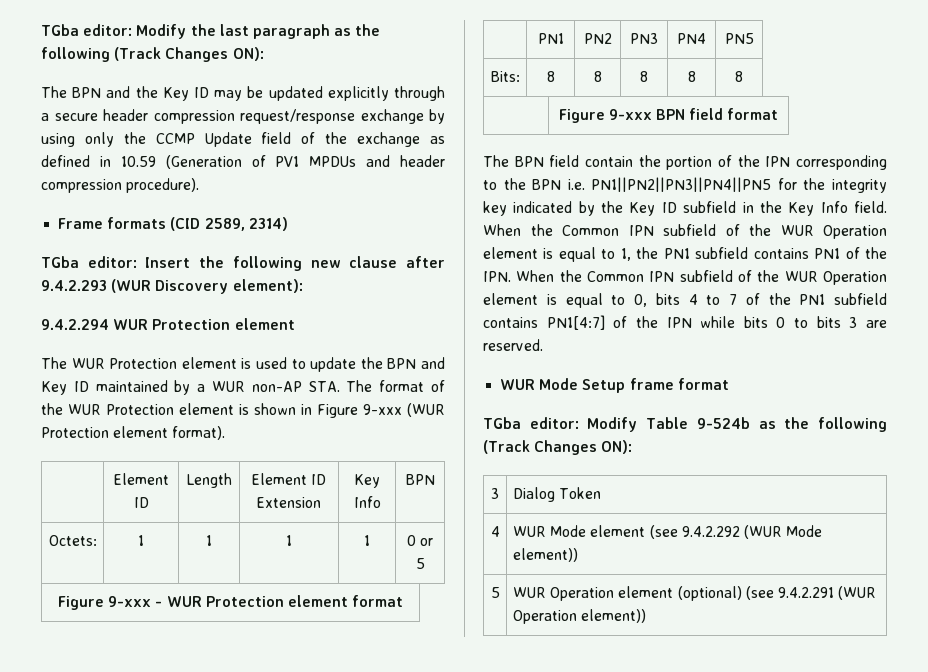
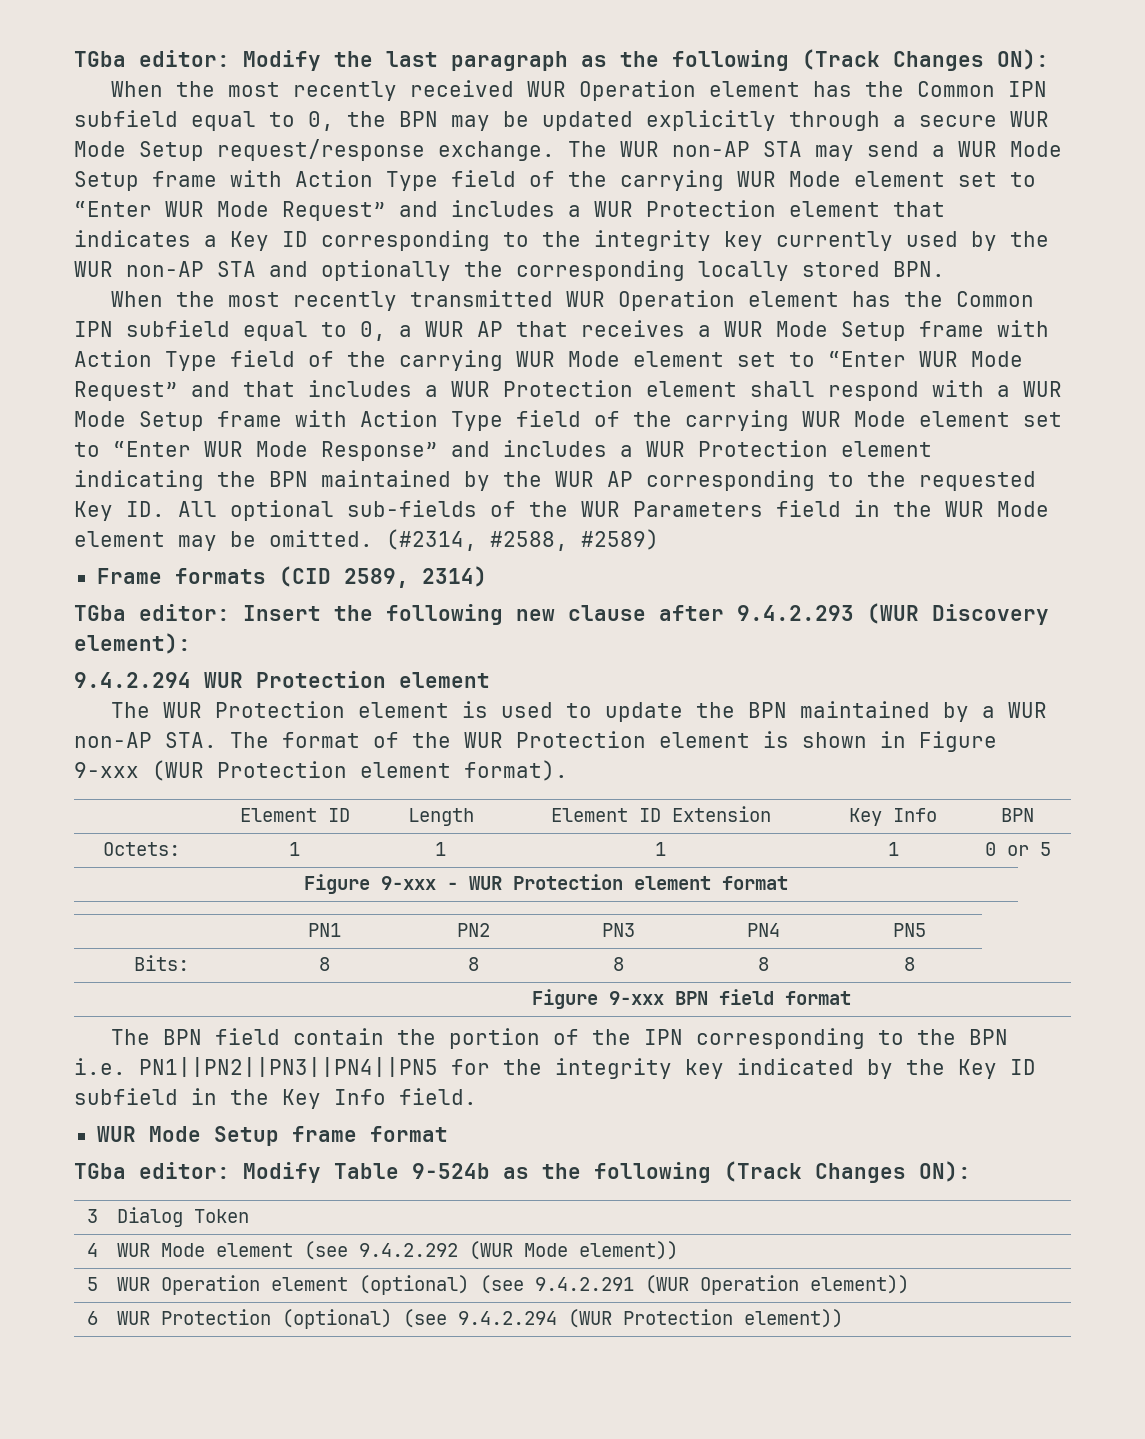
[41,86,209,101] The BPN and the Key ID -> [111,80,1048,101] [74,110,438,131] When the most recently received WUR Operation element has the Common IPN subfield equal to 0, the BPN
[103,109,445,124] [41,132,446,147] [41,155,445,169] [41,178,200,193] header compression request/response exchange by using only the CCMP Update field of the exchange as defined in 10.59 (Generation of PV1 MPDUs and header compression procedure). -> [1010,111,1049,127] [74,139,1062,161] [74,170,1036,191] [74,200,945,221] [74,230,1049,251] [74,260,945,281] [111,290,1035,311] [74,320,1049,341] [74,350,1023,371] [74,380,1062,401] [74,410,1062,431] [74,440,932,461] [74,470,1036,491] [74,500,1049,521] [74,529,659,551] WUR Mode Setup request/response exchange. The WUR non-AP STA may send a WUR Mode Setup frame with Action Type field of the carrying WUR Mode element set to “Enter WUR Mode Request” and includes a WUR Protection element that indicates a Key ID corresponding to the integrity key currently used by the WUR non-AP STA and optionally the corresponding locally stored BPN. // When the most recently transmitted WUR Operation element has the Common IPN subfield equal to 0, a WUR AP that receives a WUR Mode Setup frame with Action Type field of the carrying WUR Mode element set to “Enter WUR Mode Request” and that includes a WUR Protection element shall respond with a WUR Mode Setup frame with Action Type field of the carrying WUR Mode element set to “Enter WUR Mode Response” and includes a WUR Protection element indicating the BPN maintained by the WUR AP corresponding to the requested Key ID. All optional sub-fields of the WUR Parameters field in the WUR Mode element may be omitted. (#2314, #2588, #2589)
[421,357,446,369] [41,381,89,395] and Key ID -> (788, 710) none
[483,224,887,239] [483,247,887,262] [483,270,887,285] [483,293,887,308] [483,315,887,330] [483,339,543,351] When the Common IPN subfield of the WUR Operation element is equal to 1, the PN1 subfield contains PN1 of the IPN. When the Common IPN subfield of the WUR Operation element is equal to 0, bits 4 to 7 of the PN1 subfield contains PN1[4:7] of the IPN while bits 0 to bits 3 are reserved. -> (477, 1096) none
(647, 616) none -> [86,1311,98,1325] [117,1309,844,1329] // 6 | WUR Protection (optional) (see 9.4.2.294 (WUR Protection element))

